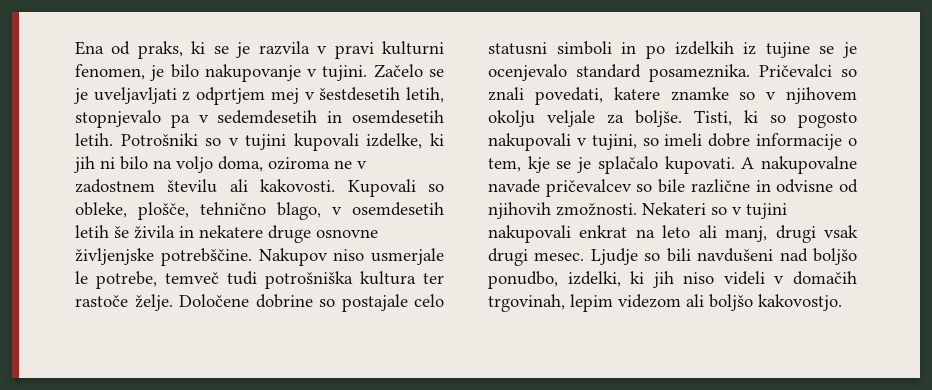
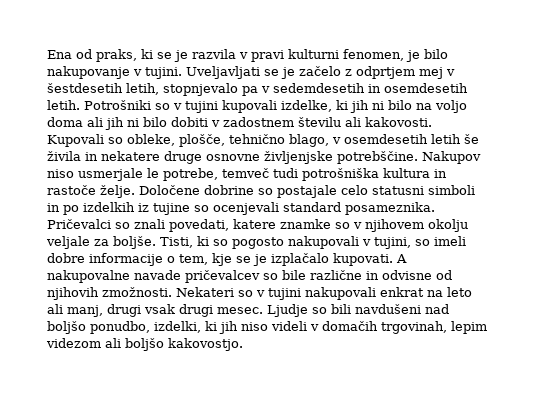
[373,64,444,78] [74,87,177,104] Začelo se je uveljavljati -> [186,66,341,79] Uveljavljati se je začelo
[218,156,352,172] doma, oziroma ne -> [47,117,208,130] doma ali jih ni bilo dobiti
[423,273,444,284] ter -> [434,169,447,178] in
[819,42,857,58] [488,64,567,81] se je ocenjevalo -> [194,202,279,215] so ocenjevali
[597,156,658,174] splačalo -> [271,253,329,266] izplačalo

